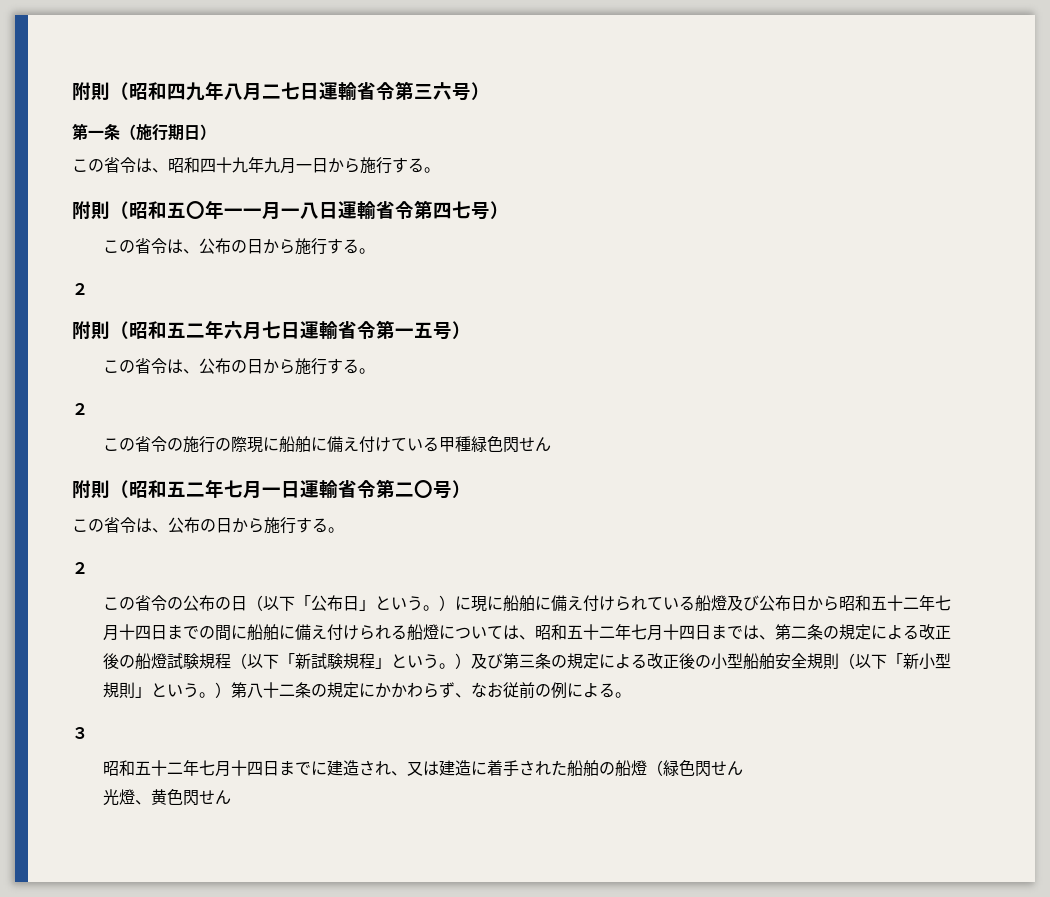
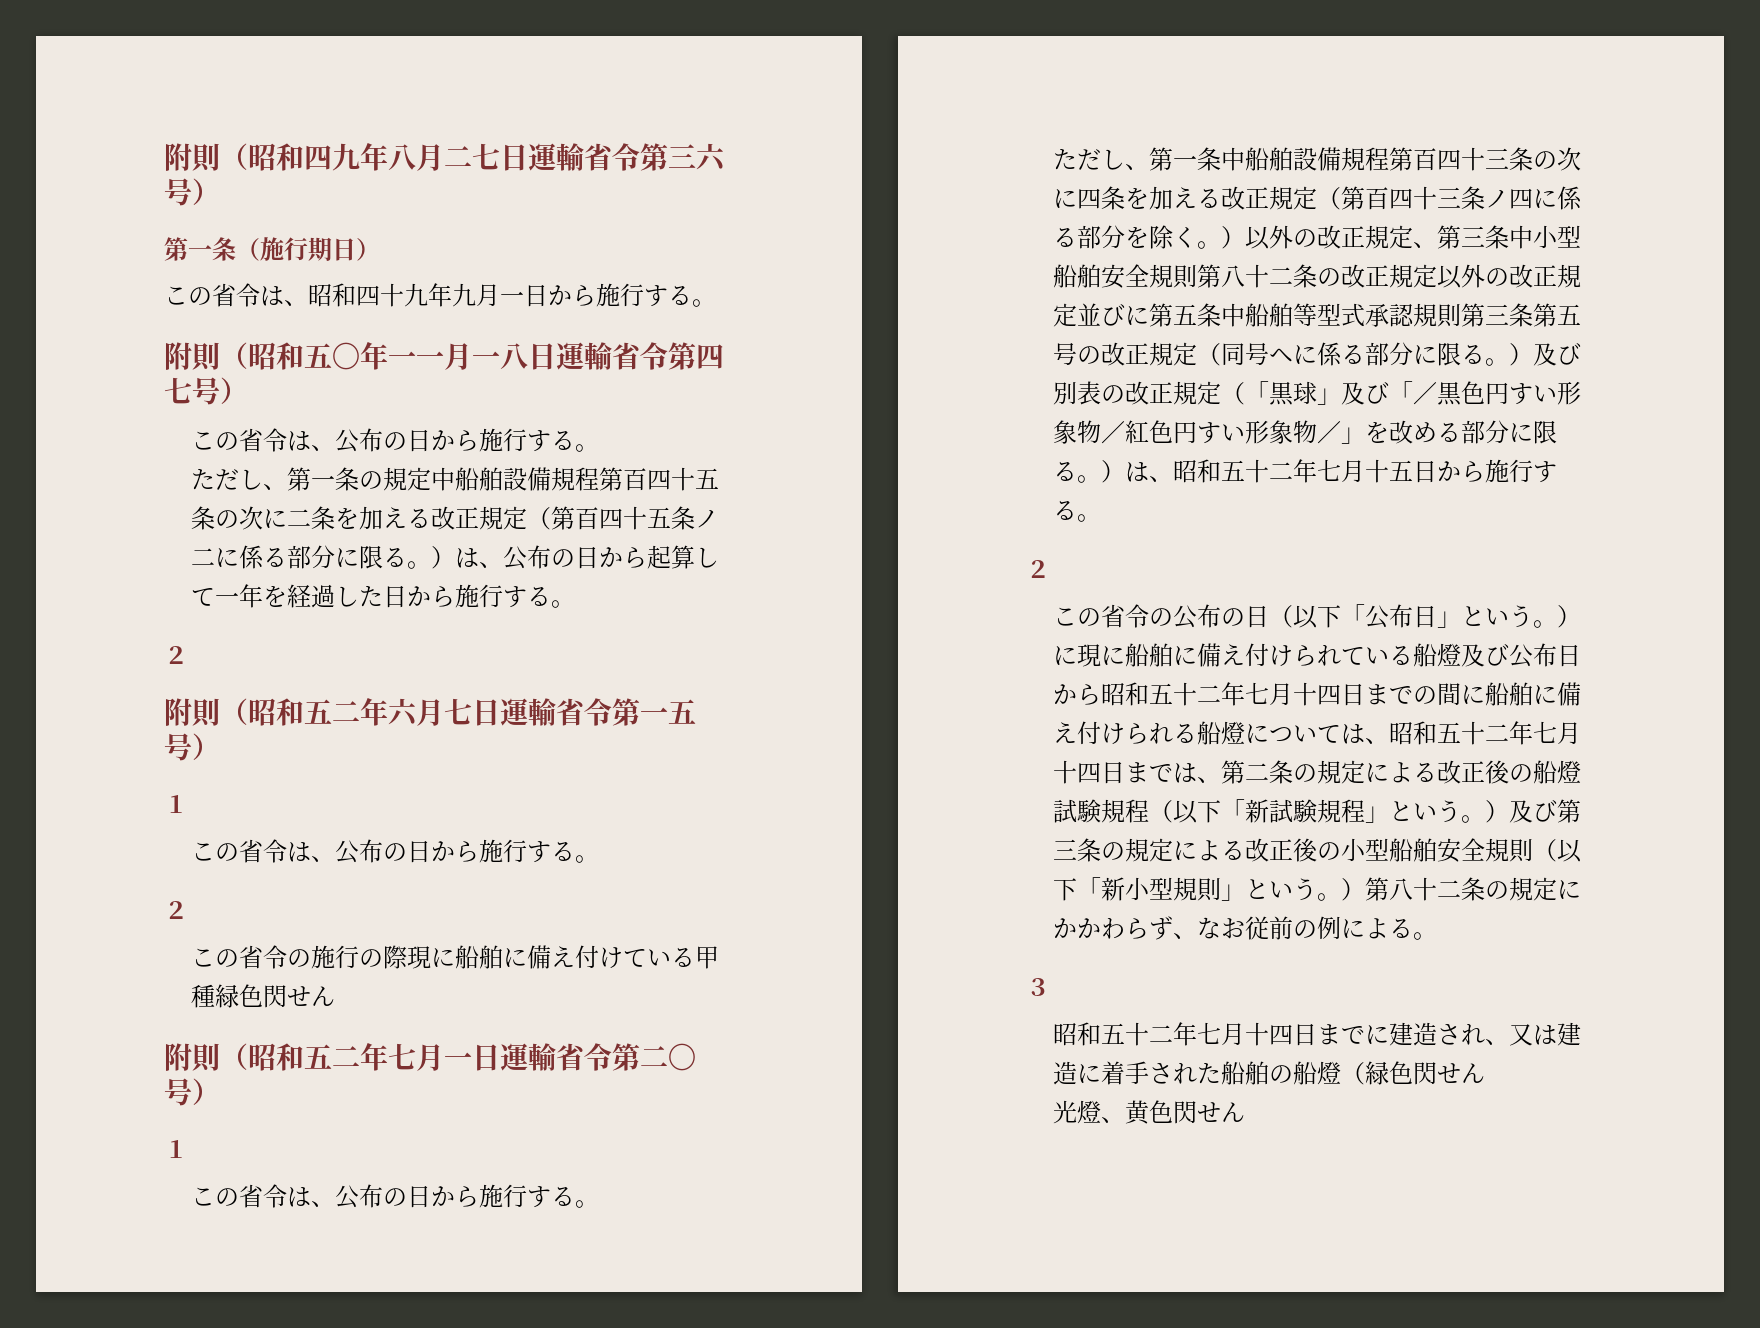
(376, 251) none -> [190,467,719,491] [190,506,719,530] [190,545,719,570] [190,584,575,608] // ただし、第一条の規定中船舶設備規程第百四十五条の次に二条を加える改正規定（第百四十五条ノ二に係る部分に限る。）は、公布の日から起算して一年を経過した日から施行する。
(471, 330) none -> [164,795,188,813] // １
[72,517,344,534] // この省令は、公布の日から施行する。 -> [164,1140,188,1158] [190,1184,599,1209] [1052,147,1581,171] [1052,186,1582,210] [1052,225,1581,250] [1052,264,1581,289] [1052,303,1581,327] [1052,342,1581,366] [1052,381,1581,406] [1052,420,1557,444] [1052,459,1557,483] [1052,500,1101,522] // １ // この省令は、公布の日から施行する。 // ただし、第一条中船舶設備規程第百四十三条の次に四条を加える改正規定（第百四十三条ノ四に係る部分を除く。）以外の改正規定、第三条中小型船舶安全規則第八十二条の改正規定以外の改正規定並びに第五条中船舶等型式承認規則第三条第五号の改正規定（同号ヘに係る部分に限る。）及び別表の改正規定（「黒球」及び「／黒色円すい形象物／紅色円すい形象物／」を改める部分に限る。）は、昭和五十二年七月十五日から施行する。

